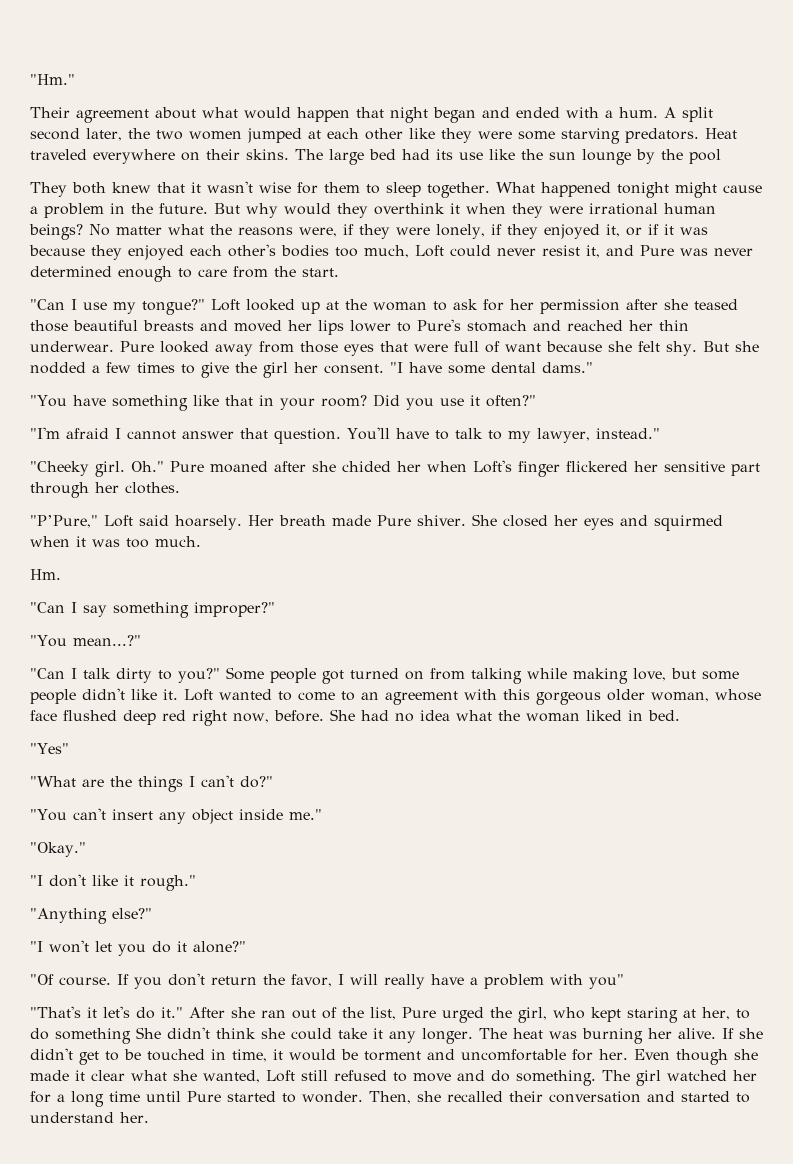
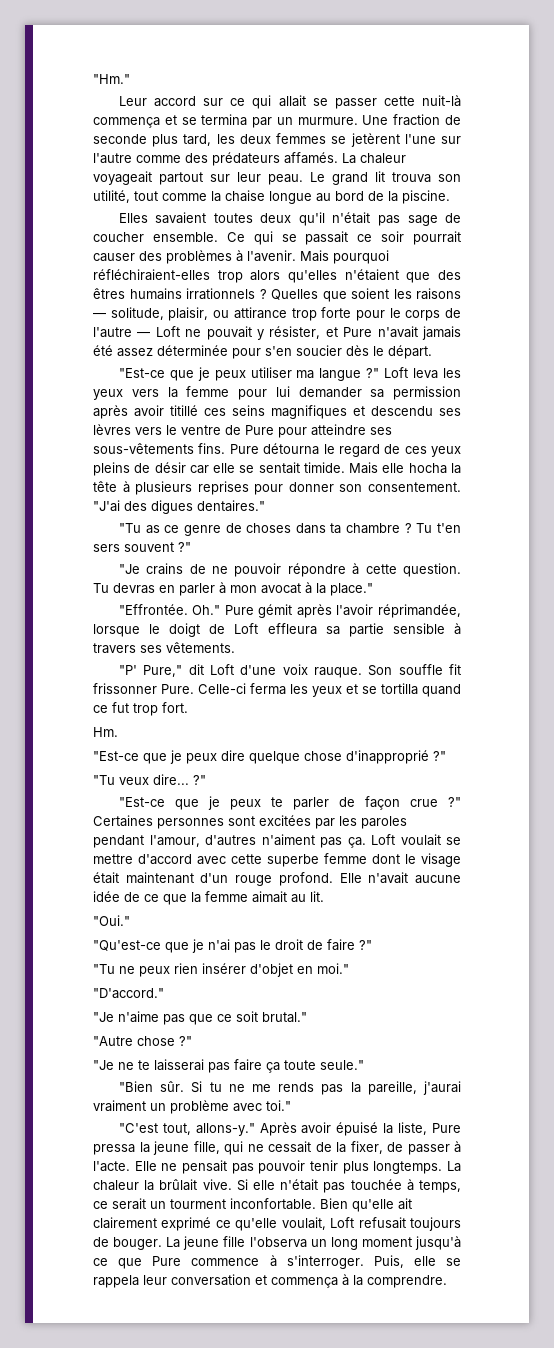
[30,107,713,123] [30,128,737,144] [30,149,721,165] [30,181,762,198] [30,203,716,218] [29,224,708,240] [29,244,753,260] [30,266,339,282] [30,299,738,315] [30,319,689,335] [30,341,759,356] [30,362,593,378] [30,394,536,411] [30,427,660,444] [30,460,760,477] [30,482,180,498] [30,514,723,531] [30,536,201,548] [30,569,61,580] [30,602,275,618] [30,635,141,647] [30,667,739,684] [30,688,761,705] [30,709,680,726] [30,743,69,754] [30,775,273,792] [30,808,322,824] [30,842,86,857] [30,874,196,891] [30,908,152,924] [30,940,246,956] [30,973,624,989] [30,1006,750,1023] [30,1027,763,1044] [30,1048,758,1065] [30,1070,757,1086] [30,1091,750,1107] [30,1112,149,1123] Their agreement about what would happen that night began and ended with a hum. A split second later, the two women jumped at each other like they were some starving predators. Heat traveled everywhere on their skins. The large bed had its use like the sun lounge by the pool // They both knew that it wasn't wise for them to sleep together. What happened tonight might cause a problem in the future. But why would they overthink it when they were irrational human beings? No matter what the reasons were, if they were lonely, if they enjoyed it, or if it was because they enjoyed each other's bodies too much, Loft could never resist it, and Pure was never determined enough to care from the start. // "Can I use my tongue?" Loft looked up at the woman to ask for her permission after she teased those beautiful breasts and moved her lips lower to Pure's stomach and reached her thin underwear. Pure looked away from those eyes that were full of want because she felt shy. But she nodded a few times to give the girl her consent. "I have some dental dams." // "You have something like that in your room? Did you use it often?" // "I'm afraid I cannot answer that question. You'll have to talk to my lawyer, instead." // "Cheeky girl. Oh." Pure moaned after she chided her when Loft's finger flickered her sensitive part through her clothes. // "P’Pure," Loft said hoarsely. Her breath made Pure shiver. She closed her eyes and squirmed when it was too much. // Hm. // "Can I say something improper?" // "You mean...?" // "Can I talk dirty to you?" Some people got turned on from talking while making love, but some people didn't like it. Loft wanted to come to an agreement with this gorgeous older woman, whose face flushed deep red right now, before. She had no idea what the woman liked in bed. // "Yes" // "What are the things I can't do?" // "You can't insert any object inside me." // "Okay." // "I don't like it rough." // "Anything else?" // "I won't let you do it alone?" // "Of course. If you don't return the favor, I will really have a problem with you" // "That's it let's do it." After she ran out of the list, Pure urged the girl, who kept staring at her, to do something She didn't think she could take it any longer. The heat was burning her alive. If she didn't get to be touched in time, it would be torment and uncomfortable for her. Even though she made it clear what she wanted, Loft still refused to move and do something. The girl watched her for a long time until Pure started to wonder. Then, she recalled their conversation and started to understand her. -> [118,95,461,109] [93,114,461,128] [93,133,462,147] [93,152,406,166] [93,171,461,185] [93,190,450,204] [118,212,461,226] [93,231,461,245] [93,250,389,264] [93,269,461,283] [93,288,461,302] [93,307,461,321] [93,326,461,340] [93,345,432,359] [118,367,461,381] [93,386,461,400] [93,405,461,419] [93,424,392,438] [93,443,461,457] [93,462,461,476] [93,481,461,495] [93,500,265,514] [118,523,461,536] [93,542,191,552] [118,563,461,577] [93,582,373,596] [118,604,461,618] [93,623,461,637] [93,642,235,654] [118,664,461,678] [93,683,461,697] [93,702,188,716] [93,727,118,737] [93,750,446,764] [93,774,206,785] [118,796,462,810] [93,815,407,829] [93,834,461,848] [93,853,461,867] [93,872,462,886] [93,891,324,905] [93,915,130,926] [93,939,372,953] [93,963,349,977] [93,988,164,999] [93,1011,307,1025] [93,1036,192,1046] [93,1059,364,1073] [118,1081,461,1095] [93,1100,291,1114] [118,1122,461,1136] [93,1141,461,1155] [93,1160,461,1174] [93,1179,461,1193] [93,1198,412,1212] [93,1217,461,1231] [93,1236,461,1250] [93,1255,461,1269] [93,1274,447,1288] Leur accord sur ce qui allait se passer cette nuit-là commença et se termina par un murmure. Une fraction de seconde plus tard, les deux femmes se jetèrent l'une sur l'autre comme des prédateurs affamés. La chaleur voyageait partout sur leur peau. Le grand lit trouva son utilité, tout comme la chaise longue au bord de la piscine. // Elles savaient toutes deux qu'il n'était pas sage de coucher ensemble. Ce qui se passait ce soir pourrait causer des problèmes à l'avenir. Mais pourquoi réfléchiraient-elles trop alors qu'elles n'étaient que des êtres humains irrationnels ? Quelles que soient les raisons — solitude, plaisir, ou attirance trop forte pour le corps de l'autre — Loft ne pouvait y résister, et Pure n'avait jamais été assez déterminée pour s'en soucier dès le départ. // "Est-ce que je peux utiliser ma langue ?" Loft leva les yeux vers la femme pour lui demander sa permission après avoir titillé ces seins magnifiques et descendu ses lèvres vers le ventre de Pure pour atteindre ses sous-vêtements fins. Pure détourna le regard de ces yeux pleins de désir car elle se sentait timide. Mais elle hocha la tête à plusieurs reprises pour donner son consentement. "J'ai des digues dentaires." // "Tu as ce genre de choses dans ta chambre ? Tu t'en sers souvent ?" // "Je crains de ne pouvoir répondre à cette question. Tu devras en parler à mon avocat à la place." // "Effrontée. Oh." Pure gémit après l'avoir réprimandée, lorsque le doigt de Loft effleura sa partie sensible à travers ses vêtements. // "P' Pure," dit Loft d'une voix rauque. Son souffle fit frissonner Pure. Celle-ci ferma les yeux et se tortilla quand ce fut trop fort. // Hm. // "Est-ce que je peux dire quelque chose d'inapproprié ?" // "Tu veux dire... ?" // "Est-ce que je peux te parler de façon crue ?" Certaines personnes sont excitées par les paroles pendant l'amour, d'autres n'aiment pas ça. Loft voulait se mettre d'accord avec cette superbe femme dont le visage était maintenant d'un rouge profond. Elle n'avait aucune idée de ce que la femme aimait au lit. // "Oui." // "Qu'est-ce que je n'ai pas le droit de faire ?" // "Tu ne peux rien insérer d'objet en moi." // "D'accord." // "Je n'aime pas que ce soit brutal." // "Autre chose ?" // "Je ne te laisserai pas faire ça toute seule." // "Bien sûr. Si tu ne me rends pas la pareille, j'aurai vraiment un problème avec toi." // "C'est tout, allons-y." Après avoir épuisé la liste, Pure pressa la jeune fille, qui ne cessait de la fixer, de passer à l'acte. Elle ne pensait pas pouvoir tenir plus longtemps. La chaleur la brûlait vive. Si elle n'était pas touchée à temps, ce serait un tourment inconfortable. Bien qu'elle ait clairement exprimé ce qu'elle voulait, Loft refusait toujours de bouger. La jeune fille l'observa un long moment jusqu'à ce que Pure commence à s'interroger. Puis, elle se rappela leur conversation et commença à la comprendre.

